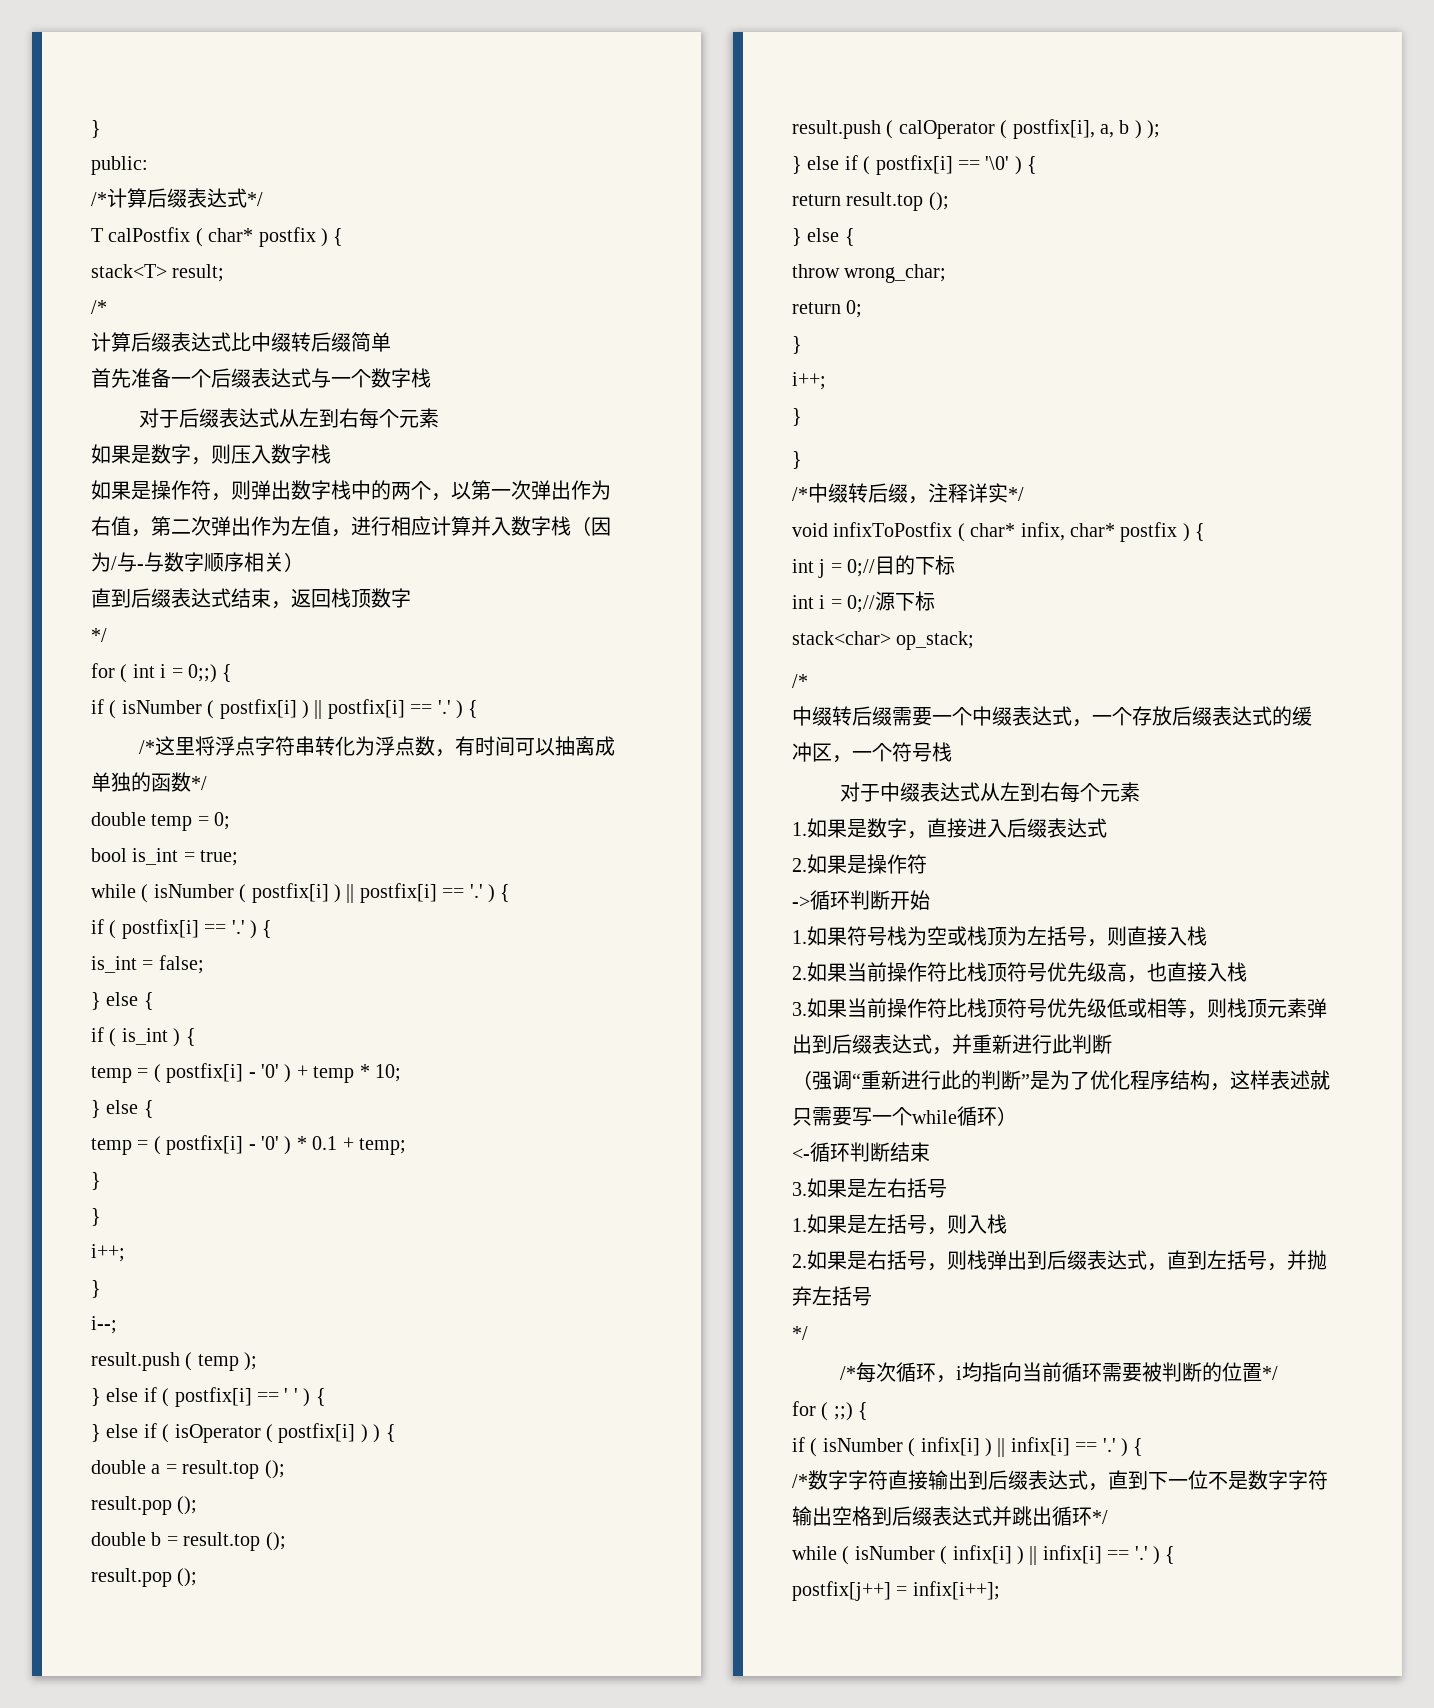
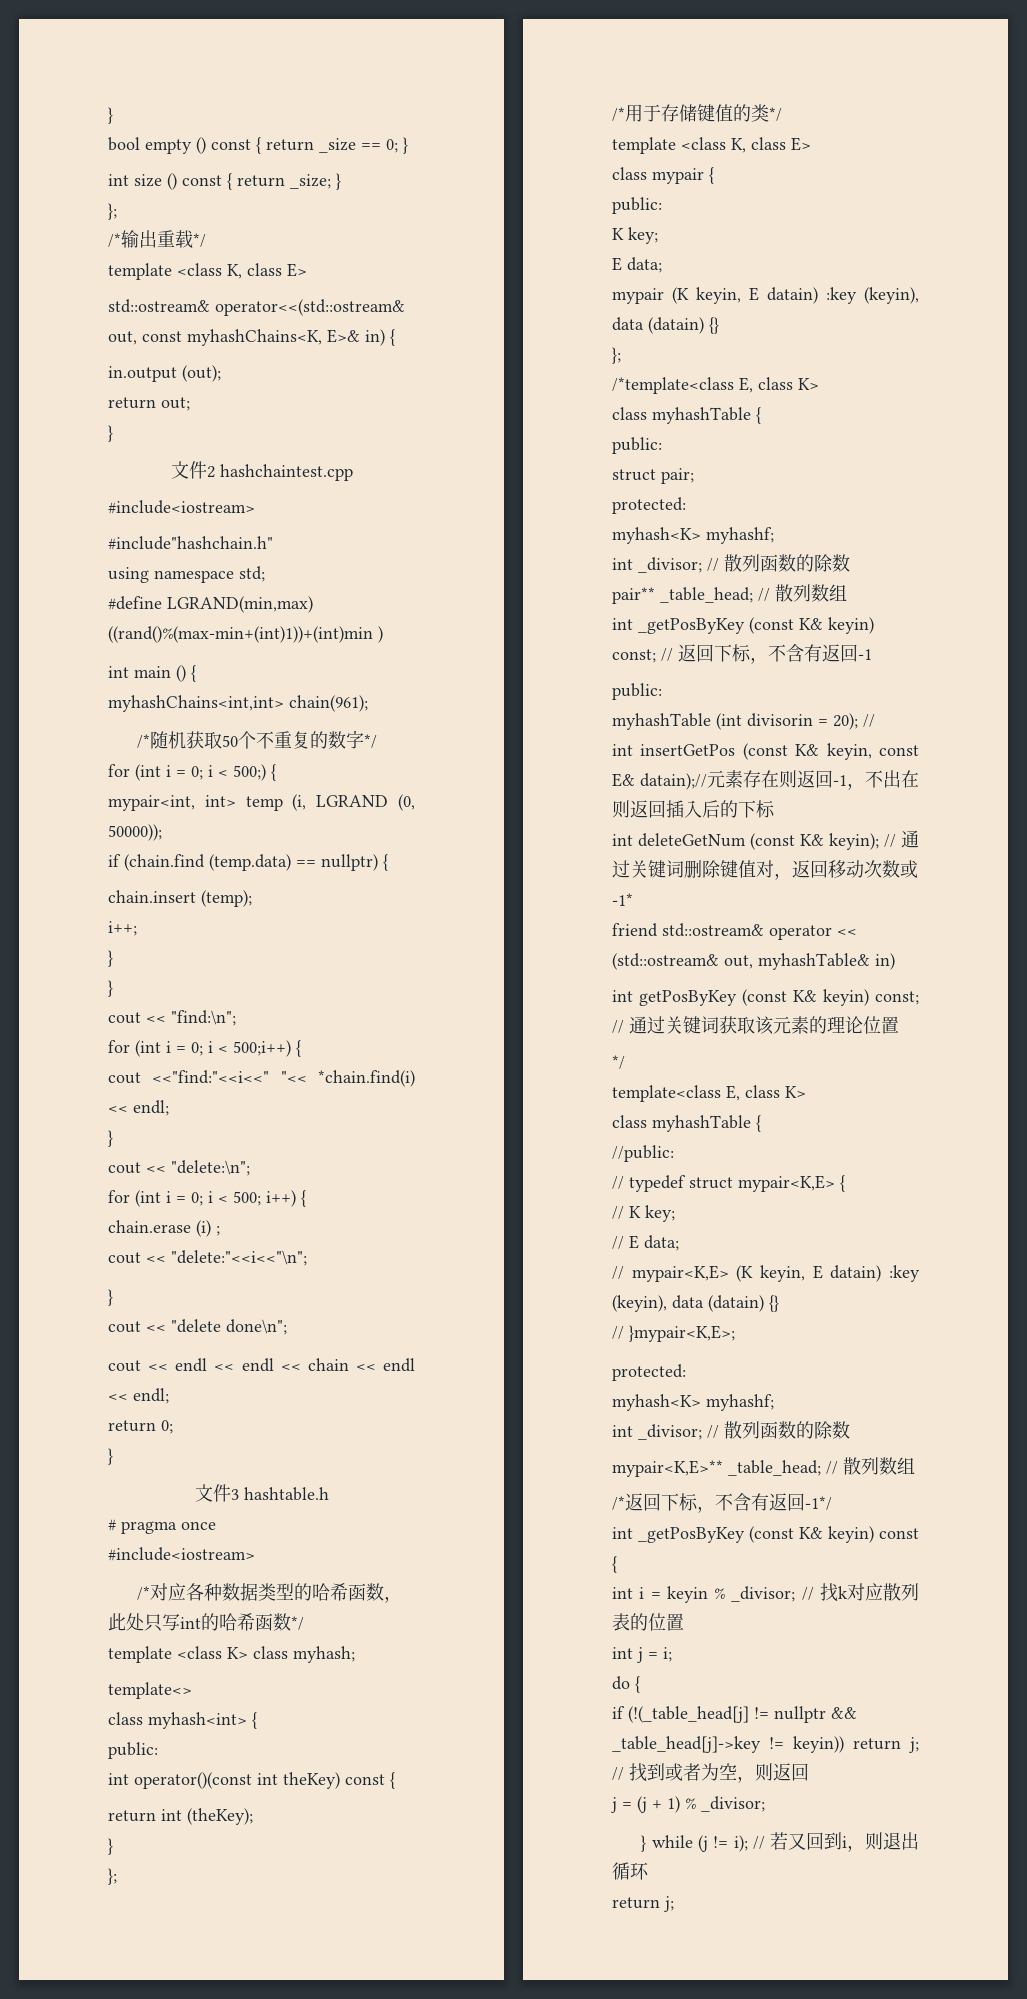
[91,120,101,138] [91,156,148,175] [91,188,263,208] [91,227,344,247] [91,264,225,282] [91,300,107,314] [91,332,391,352] [91,368,431,388] [139,408,440,429] [91,444,331,465] [91,480,611,501] [91,516,611,537] [91,552,304,572] [91,588,411,609] [91,628,107,642] [91,663,233,683] [91,699,479,719] [139,736,616,757] [91,772,207,792] [91,812,231,831] [91,848,239,866] [91,883,511,903] [91,919,273,939] [91,955,204,974] [91,992,154,1010] [91,1027,196,1047] [91,1063,401,1083] [91,1100,154,1118] [91,1135,406,1155] [91,1172,101,1190] [91,1208,101,1226] [91,1244,125,1262] [91,1280,101,1298] [91,1316,117,1334] [91,1352,258,1371] [91,1387,326,1407] [91,1423,396,1443] [91,1460,285,1479] [91,1496,198,1515] [91,1532,286,1551] [91,1568,198,1587] [792,119,1161,139] [792,155,1038,175] [792,192,949,211] [792,228,855,246] [792,264,947,283] [792,300,863,318] [792,336,802,354] [792,372,826,390] [792,408,802,426] [792,451,802,469] [792,483,1024,504] [792,522,1206,542] [792,555,956,578] [792,591,936,613] [792,631,975,650] [792,674,808,688] [792,706,1312,727] [792,742,952,763] [840,782,1141,803] [792,818,1107,839] [792,854,927,874] [792,890,930,910] [792,926,1207,947] [792,962,1247,983] [792,998,1327,1019] [792,1034,1112,1055] [792,1070,1330,1091] [792,1106,1017,1126] [792,1142,930,1162] [792,1178,947,1198] [792,1214,1007,1235] [792,1250,1327,1271] [792,1286,872,1306] [792,1326,808,1340] [840,1362,1279,1383] [792,1401,869,1421] [792,1437,1144,1457] [792,1470,1328,1491] [792,1506,1108,1526] [792,1545,1176,1565] [792,1581,1000,1601] } // public: // /*计算后缀表达式*/ // T calPostfix ( char* postfix ) { // stack<T> result; // /* // 计算后缀表达式比中缀转后缀简单 // 首先准备一个后缀表达式与一个数字栈 // 对于后缀表达式从左到右每个元素 // 如果是数字，则压入数字栈 // 如果是操作符，则弹出数字栈中的两个，以第一次弹出作为右值，第二次弹出作为左值，进行相应计算并入数字栈（因为/与-与数字顺序相关） // 直到后缀表达式结束，返回栈顶数字 // */ // for ( int i = 0;;) { // if ( isNumber ( postfix[i] ) || postfix[i] == '.' ) { // /*这里将浮点字符串转化为浮点数，有时间可以抽离成单独的函数*/ // double temp = 0; // bool is_int = true; // while ( isNumber ( postfix[i] ) || postfix[i] == '.' ) { // if ( postfix[i] == '.' ) { // is_int = false; // } else { // if ( is_int ) { // temp = ( postfix[i] - '0' ) + temp * 10; // } else { // temp = ( postfix[i] - '0' ) * 0.1 + temp; // } // } // i++; // } // i--; // result.push ( temp ); // } else if ( postfix[i] == ' ' ) { // } else if ( isOperator ( postfix[i] ) ) { // double a = result.top (); // result.pop (); // double b = result.top (); // result.pop (); // result.push ( calOperator ( postfix[i], a, b ) ); // } else if ( postfix[i] == '\0' ) { // return result.top (); // } else { // throw wrong_char; // return 0; // } // i++; // } // } // /*中缀转后缀，注释详实*/ // void infixToPostfix ( char* infix, char* postfix ) { // int j = 0;//目的下标 // int i = 0;//源下标 // stack<char> op_stack; // /* // 中缀转后缀需要一个中缀表达式，一个存放后缀表达式的缓冲区，一个符号栈 // 对于中缀表达式从左到右每个元素 // 1.如果是数字，直接进入后缀表达式 // 2.如果是操作符 // ->循环判断开始 // 1.如果符号栈为空或栈顶为左括号，则直接入栈 // 2.如果当前操作符比栈顶符号优先级高，也直接入栈 // 3.如果当前操作符比栈顶符号优先级低或相等，则栈顶元素弹出到后缀表达式，并重新进行此判断 // （强调“重新进行此的判断”是为了优化程序结构，这样表述就只需要写一个while循环） // <-循环判断结束 // 3.如果是左右括号 // 1.如果是左括号，则入栈 // 2.如果是右括号，则栈弹出到后缀表达式，直到左括号，并抛弃左括号 // */ // /*每次循环，i均指向当前循环需要被判断的位置*/ // for ( ;;) { // if ( isNumber ( infix[i] ) || infix[i] == '.' ) { // /*数字字符直接输出到后缀表达式，直到下一位不是数字字符输出空格到后缀表达式并跳出循环*/ // while ( isNumber ( infix[i] ) || infix[i] == '.' ) { // postfix[j++] = infix[i++]; -> [108,107,113,124] [108,137,408,154] [108,173,341,190] [108,203,117,220] [108,230,206,248] [108,263,307,280] [108,299,405,316] [108,329,395,346] [108,365,221,382] [108,397,190,411] [108,425,113,442] [170,461,353,481] [108,500,255,514] [108,536,273,550] [108,566,265,583] [108,596,313,613] [108,626,383,643] [108,665,196,682] [108,695,368,712] [137,730,378,749] [108,764,276,781] [108,794,416,811] [108,824,162,841] [108,854,388,871] [108,890,252,907] [108,921,137,936] [108,950,113,967] [108,980,113,997] [108,1010,236,1026] [108,1040,301,1057] [108,1070,415,1087] [108,1100,169,1116] [108,1130,113,1147] [108,1160,250,1176] [108,1190,306,1207] [108,1220,220,1237] [108,1250,307,1266] [108,1289,113,1306] [108,1319,287,1335] [108,1358,415,1372] [108,1388,169,1404] [108,1420,173,1434] [108,1448,113,1465] [194,1484,329,1502] [108,1519,216,1534] [108,1547,255,1561] [137,1583,403,1603] [108,1613,304,1632] [108,1646,355,1663] [108,1682,192,1699] [108,1712,257,1729] [108,1742,158,1759] [108,1772,395,1789] [108,1808,253,1825] [108,1838,113,1855] [108,1868,117,1885] [612,104,782,122] [612,137,811,154] [612,167,714,184] [612,197,662,214] [612,227,658,244] [612,257,662,273] [612,287,919,304] [612,317,719,334] [612,347,621,364] [612,377,819,394] [612,407,761,424] [612,437,662,454] [612,468,694,484] [612,497,686,514] [612,527,774,544] [612,554,850,573] [612,584,847,604] [612,617,874,634] [612,644,872,664] [612,683,662,700] [612,713,875,730] [612,743,919,760] [612,770,919,790] [612,800,775,818] [612,830,919,850] [612,860,918,880] [612,893,633,906] [612,923,857,940] [612,953,895,970] [612,989,919,1006] [612,1016,899,1035] [612,1055,625,1069] [612,1085,806,1102] [612,1115,761,1132] [612,1145,674,1162] [612,1175,845,1192] [612,1205,675,1222] [612,1235,679,1251] [612,1265,920,1282] [612,1295,779,1312] [612,1325,735,1342] [612,1364,686,1381] [612,1394,774,1411] [612,1421,850,1440] [612,1457,915,1477] [612,1493,832,1513] [612,1526,919,1543] [612,1556,617,1573] [612,1583,919,1603] [612,1613,684,1631] [612,1647,672,1663] [612,1676,640,1693] [612,1706,857,1723] [612,1736,919,1753] [612,1763,809,1783] [611,1796,765,1813] [641,1832,919,1852] [612,1862,649,1880] [612,1896,674,1912] } // bool empty () const { return _size == 0; } // int size () const { return _size; } // }; // /*输出重载*/ // template <class K, class E> // std::ostream& operator<<(std::ostream& out, const myhashChains<K, E>& in) { // in.output (out); // return out; // } // 文件2 hashchaintest.cpp // #include<iostream> // #include"hashchain.h" // using namespace std; // #define LGRAND(min,max) ((rand()%(max-min+(int)1))+(int)min ) // int main () { // myhashChains<int,int> chain(961); // /*随机获取50个不重复的数字*/ // for (int i = 0; i < 500;) { // mypair<int, int> temp (i, LGRAND (0, 50000)); // if (chain.find (temp.data) == nullptr) { // chain.insert (temp); // i++; // } // } // cout << "find:\n"; // for (int i = 0; i < 500;i++) { // cout <<"find:"<<i<<" "<< *chain.find(i) << endl; // } // cout << "delete:\n"; // for (int i = 0; i < 500; i++) { // chain.erase (i) ; // cout << "delete:"<<i<<"\n"; // } // cout << "delete done\n"; // cout << endl << endl << chain << endl << endl; // return 0; // } // 文件3 hashtable.h // # pragma once // #include<iostream> // /*对应各种数据类型的哈希函数，此处只写int的哈希函数*/ // template <class K> class myhash; // template<> // class myhash<int> { // public: // int operator()(const int theKey) const { // return int (theKey); // } // }; // /*用于存储键值的类*/ // template <class K, class E> // class mypair { // public: // K key; // E data; // mypair (K keyin, E datain) :key (keyin), data (datain) {} // }; // /*template<class E, class K> // class myhashTable { // public: // struct pair; // protected: // myhash<K> myhashf; // int _divisor; // 散列函数的除数 // pair** _table_head; // 散列数组 // int _getPosByKey (const K& keyin) const; // 返回下标，不含有返回-1 // public: // myhashTable (int divisorin = 20); // // int insertGetPos (const K& keyin, const E& datain);//元素存在则返回-1，不出在则返回插入后的下标 // int deleteGetNum (const K& keyin); // 通过关键词删除键值对，返回移动次数或-1* // friend std::ostream& operator << (std::ostream& out, myhashTable& in) // int getPosByKey (const K& keyin) const; // 通过关键词获取该元素的理论位置 // */ // template<class E, class K> // class myhashTable { // //public: // // typedef struct mypair<K,E> { // // K key; // // E data; // // mypair<K,E> (K keyin, E datain) :key (keyin), data (datain) {} // // }mypair<K,E>; // protected: // myhash<K> myhashf; // int _divisor; // 散列函数的除数 // mypair<K,E>** _table_head; // 散列数组 // /*返回下标，不含有返回-1*/ // int _getPosByKey (const K& keyin) const { // int i = keyin % _divisor; // 找k对应散列表的位置 // int j = i; // do { // if (!(_table_head[j] != nullptr && _table_head[j]->key != keyin)) return j; // 找到或者为空，则返回 // j = (j + 1) % _divisor; // } while (j != i); // 若又回到i，则退出循环 // return j;

